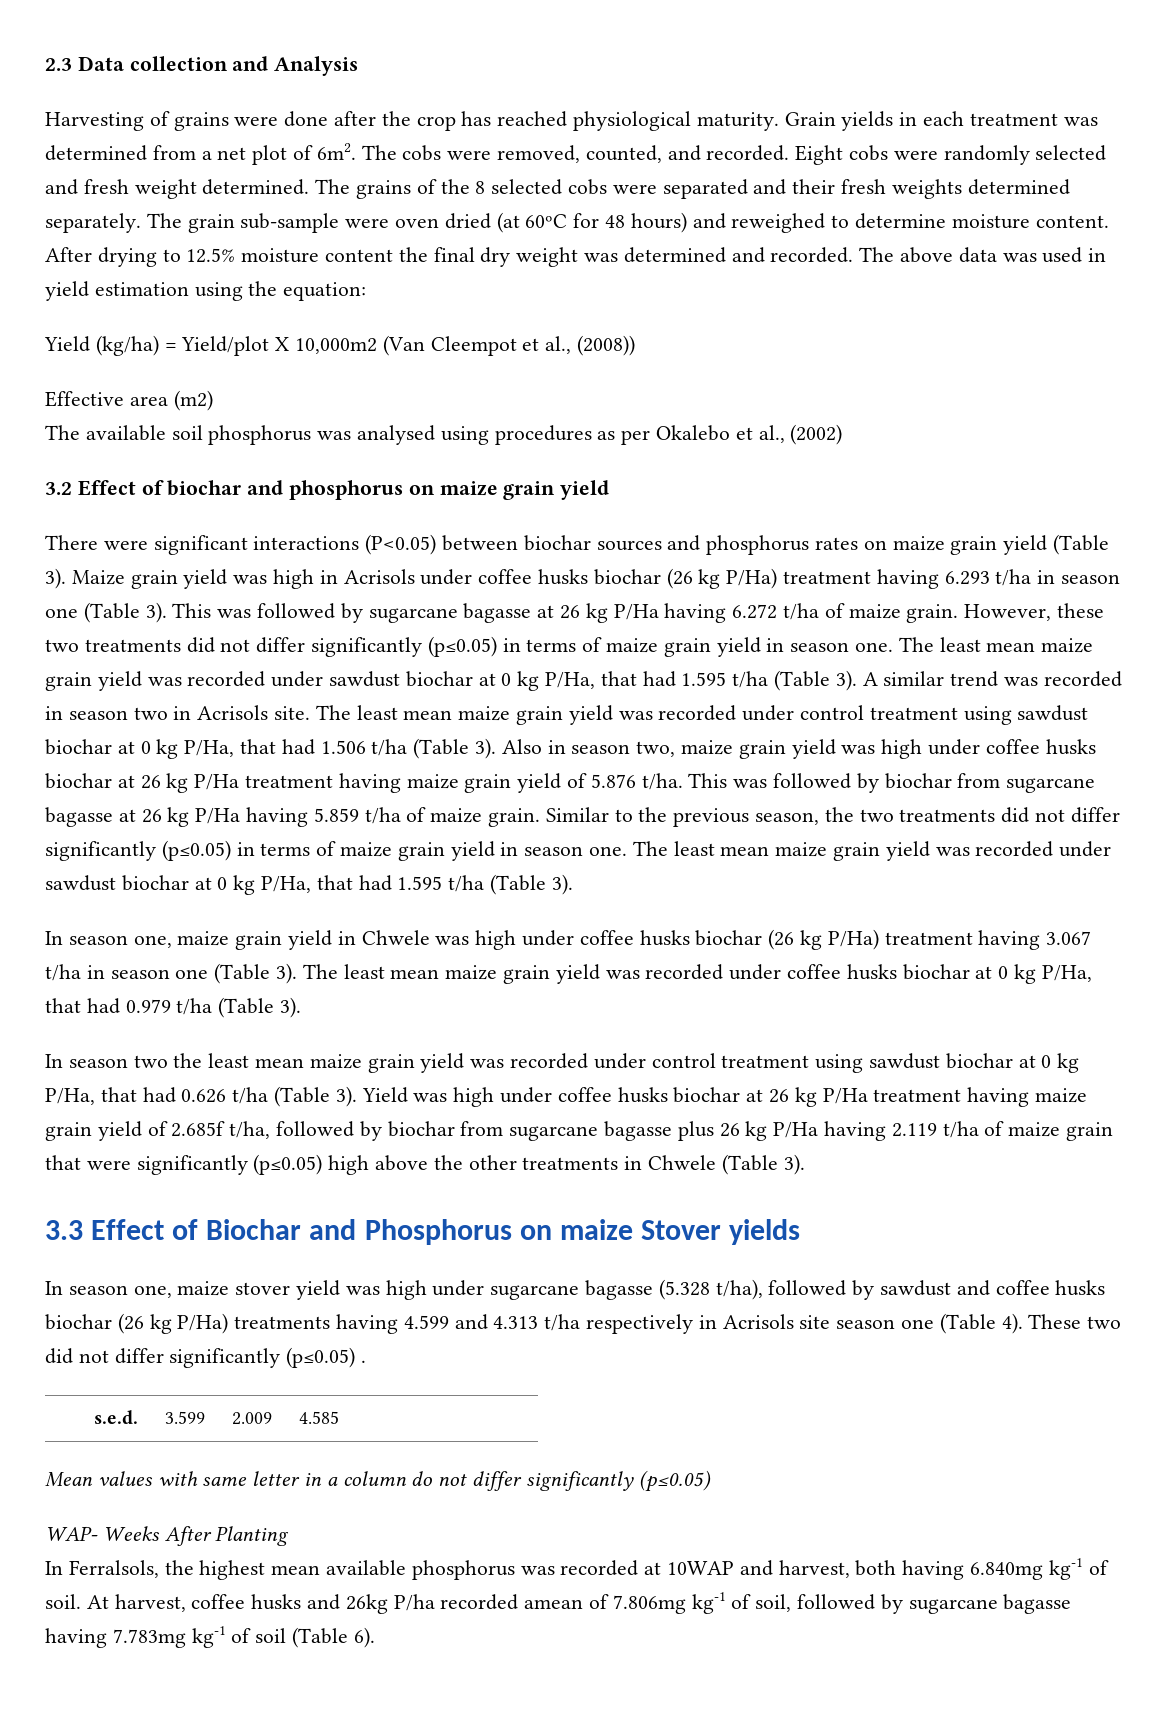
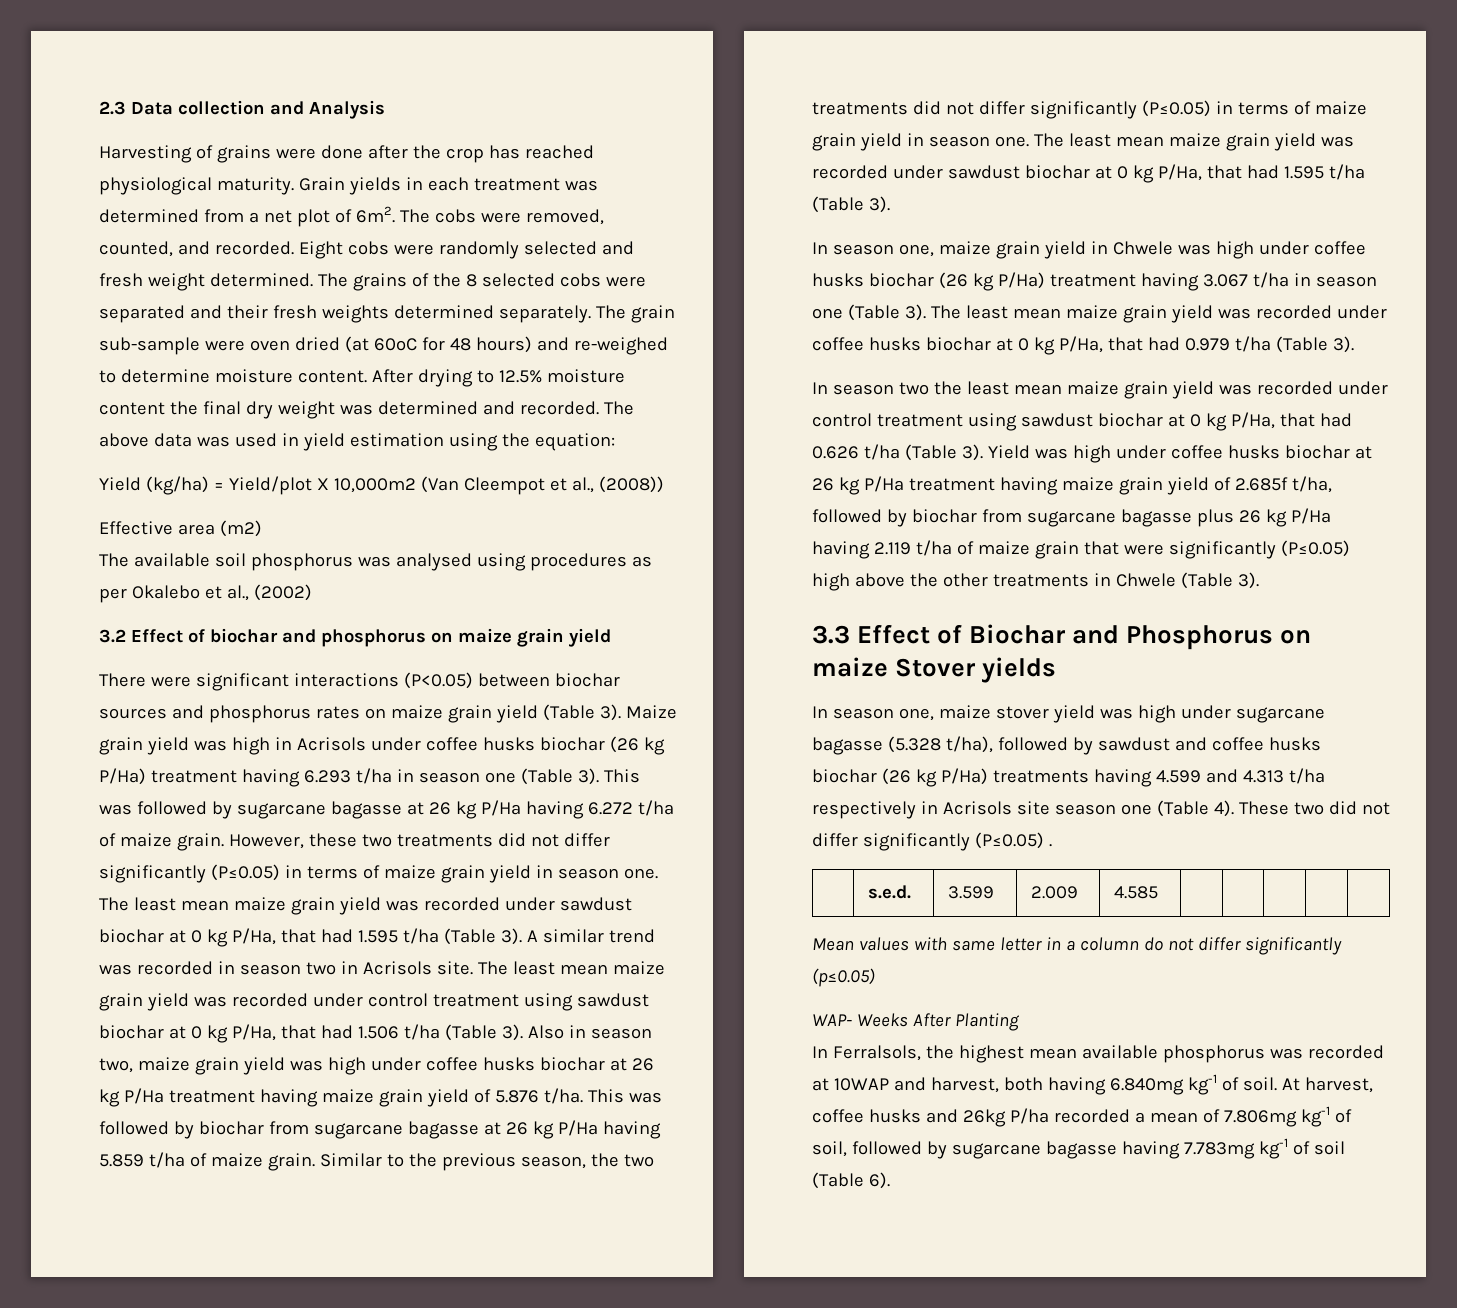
[731,213,826,233] reweighed -> [573,337,668,355] re-weighed
[427,636,497,657] (p≤0.05) -> [210,864,280,881] (P≤0.05)
[161,840,231,861] (p≤0.05) -> [1141,100,1211,117] (P≤0.05)
[253,1154,323,1175] (p≤0.05) -> [1280,540,1350,557] (P≤0.05)
[286,1347,356,1368] (p≤0.05) -> [974,832,1044,849] (P≤0.05)
[524,1599,584,1609] amean -> [1134,1112,1198,1123] a mean

